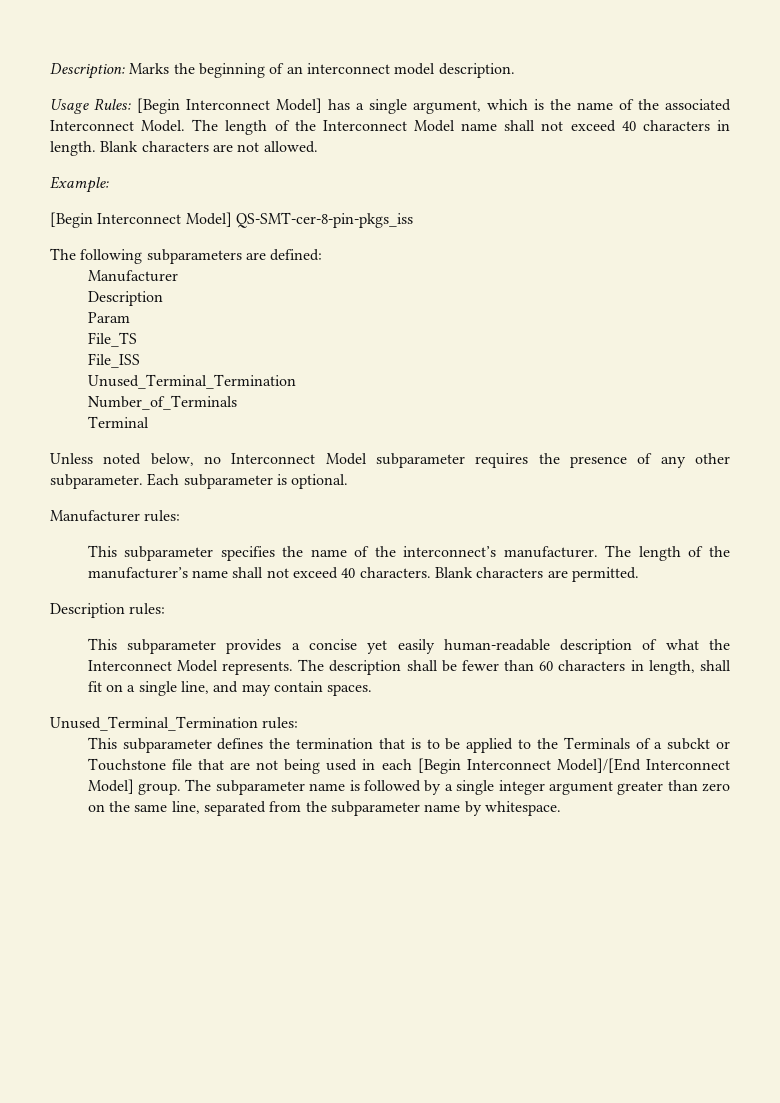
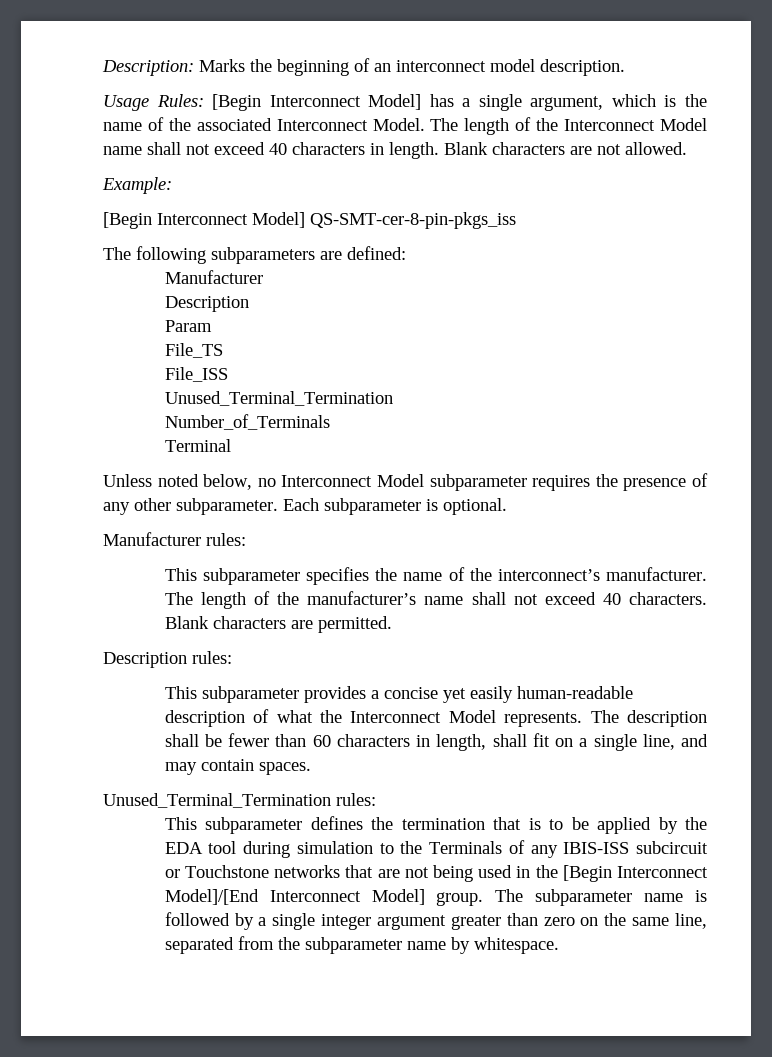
(514, 745) none -> [658,817,707,834] [164,841,373,858] by the EDA tool during simulation
[654,738,711,750] a subckt -> [530,841,708,858] any IBIS-ISS subcircuit
[171,759,192,770] file -> [274,865,341,878] networks
[381,759,412,770] each -> [535,865,558,878] the

